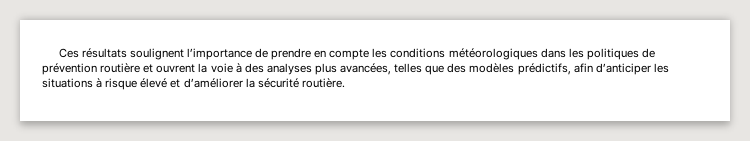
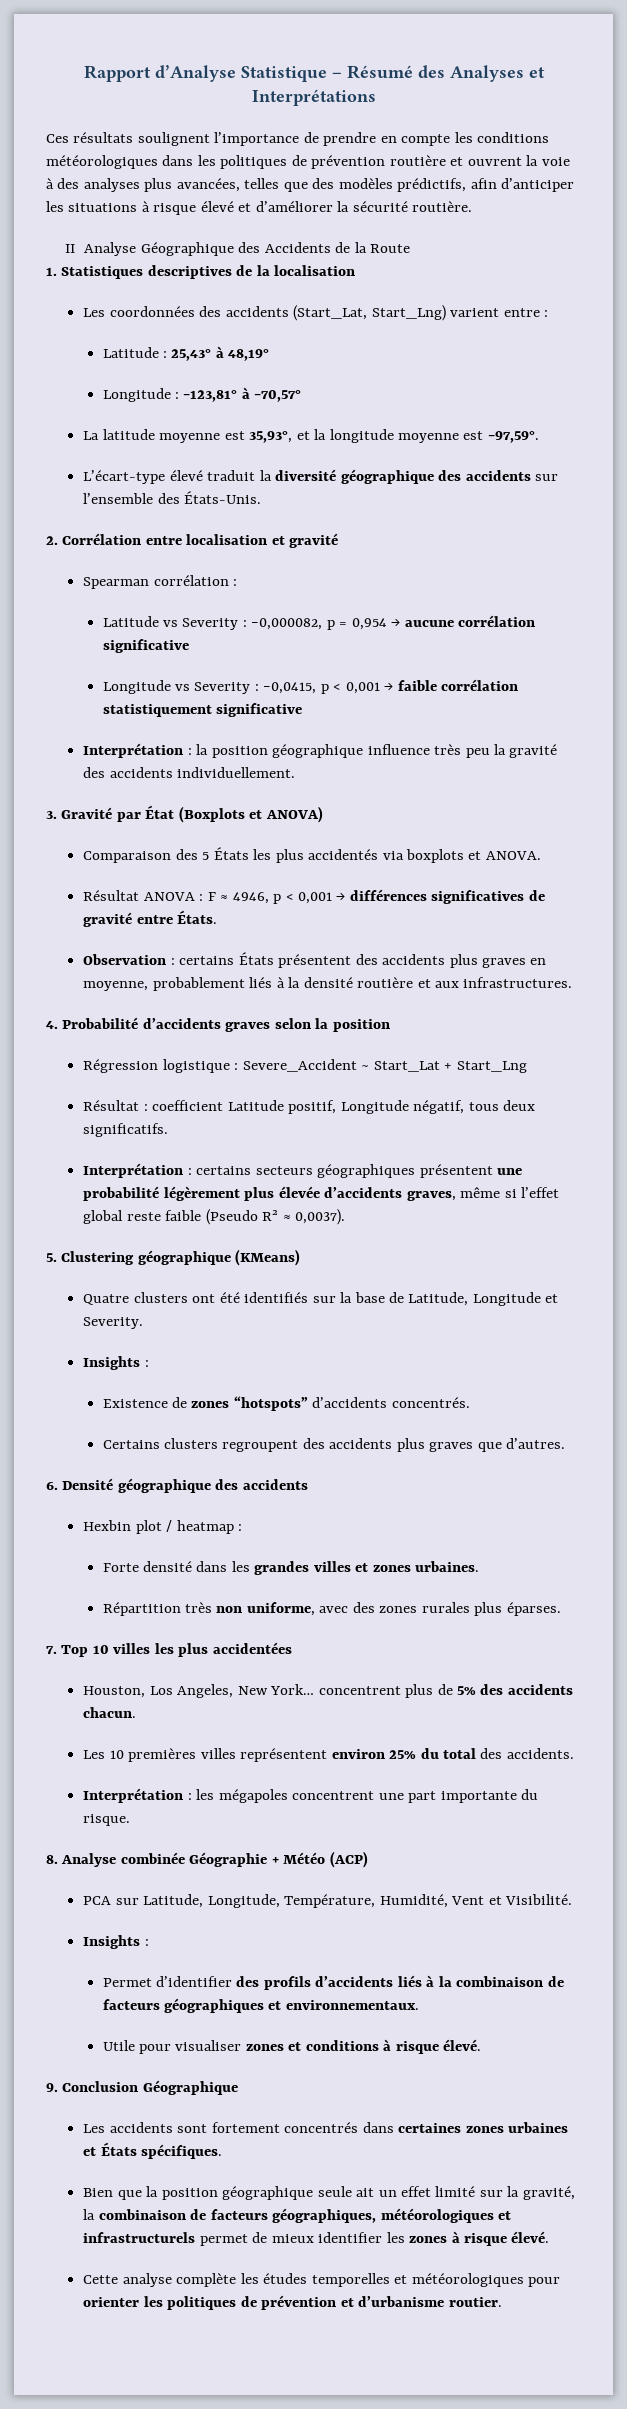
(58, 53) none -> [83,65,545,82] [251,89,376,106] Rapport d’Analyse Statistique – Résumé des Analyses et Interprétations //
(345, 83) none -> [65,242,411,256] [46,265,356,279] [83,305,548,321] [102,346,270,361] [102,387,302,402] [83,429,539,443] [83,469,558,484] [83,491,262,504] [46,533,339,548] [83,575,238,589] [102,615,536,630] [102,639,189,653] [102,679,519,694] [102,703,302,717] [83,743,558,758] [83,767,296,778] [46,805,323,823] [83,847,541,863] [83,889,545,904] [83,910,218,927] [83,952,547,968] [83,977,573,991] [46,1017,390,1032] [83,1059,527,1073] [83,1100,535,1114] [83,1123,169,1137] [83,1163,523,1178] [83,1186,559,1201] [83,1209,346,1225] [46,1249,301,1266] [83,1292,559,1306] [83,1317,144,1329] [83,1356,149,1370] [102,1396,470,1411] [102,1438,566,1452] [46,1478,308,1493] [83,1520,243,1534] [102,1561,480,1575] [102,1602,561,1616] [46,1642,292,1657] [83,1684,573,1698] [83,1707,137,1718] [83,1748,574,1762] [83,1788,538,1803] [83,1814,131,1826] [46,1851,368,1868] [83,1894,572,1908] [83,1935,149,1949] [102,1975,564,1990] [102,1998,419,2013] [102,2039,482,2054] [46,2080,238,2095] [83,2122,568,2133] [83,2142,223,2159] [83,2186,575,2200] [83,2208,512,2223] [83,2231,550,2246] [83,2273,560,2287] [83,2295,502,2310] // II Analyse Géographique des Accidents de la Route // 1. Statistiques descriptives de la localisation // Les coordonnées des accidents (Start_Lat, Start_Lng) varient entre : // Latitude : 25,43° à 48,19° // Longitude : −123,81° à −70,57° // La latitude moyenne est 35,93°, et la longitude moyenne est −97,59°. // L’écart-type élevé traduit la diversité géographique des accidents sur l’ensemble des États-Unis. // 2. Corrélation entre localisation et gravité // Spearman corrélation : // Latitude vs Severity : −0,000082, p = 0,954 → aucune corrélation significative // Longitude vs Severity : −0,0415, p < 0,001 → faible corrélation statistiquement significative // Interprétation : la position géographique influence très peu la gravité des accidents individuellement. // 3. Gravité par État (Boxplots et ANOVA) // Comparaison des 5 États les plus accidentés via boxplots et ANOVA. // Résultat ANOVA : F ≈ 4946, p < 0,001 → différences significatives de gravité entre États. // Observation : certains États présentent des accidents plus graves en moyenne, probablement liés à la densité routière et aux infrastructures. // 4. Probabilité d’accidents graves selon la position // Régression logistique : Severe_Accident ~ Start_Lat + Start_Lng // Résultat : coefficient Latitude positif, Longitude négatif, tous deux significatifs. // Interprétation : certains secteurs géographiques présentent une probabilité légèrement plus élevée d’accidents graves, même si l’effet global reste faible (Pseudo R² ≈ 0,0037). // 5. Clustering géographique (KMeans) // Quatre clusters ont été identifiés sur la base de Latitude, Longitude et Severity. // Insights : // Existence de zones “hotspots” d’accidents concentrés. // Certains clusters regroupent des accidents plus graves que d’autres. // 6. Densité géographique des accidents // Hexbin plot / heatmap : // Forte densité dans les grandes villes et zones urbaines. // Répartition très non uniforme, avec des zones rurales plus éparses. // 7. Top 10 villes les plus accidentées // Houston, Los Angeles, New York… concentrent plus de 5% des accidents chacun. // Les 10 premières villes représentent environ 25% du total des accidents. // Interprétation : les mégapoles concentrent une part importante du risque. // 8. Analyse combinée Géographie + Météo (ACP) // PCA sur Latitude, Longitude, Température, Humidité, Vent et Visibilité. // Insights : // Permet d’identifier des profils d’accidents liés à la combinaison de facteurs géographiques et environnementaux. // Utile pour visualiser zones et conditions à risque élevé. // 9. Conclusion Géographique // Les accidents sont fortement concentrés dans certaines zones urbaines et États spécifiques. // Bien que la position géographique seule ait un effet limité sur la gravité, la combinaison de facteurs géographiques, météorologiques et infrastructurels permet de mieux identifier les zones à risque élevé. // Cette analyse complète les études temporelles et météorologiques pour orienter les politiques de prévention et d’urbanisme routier.

